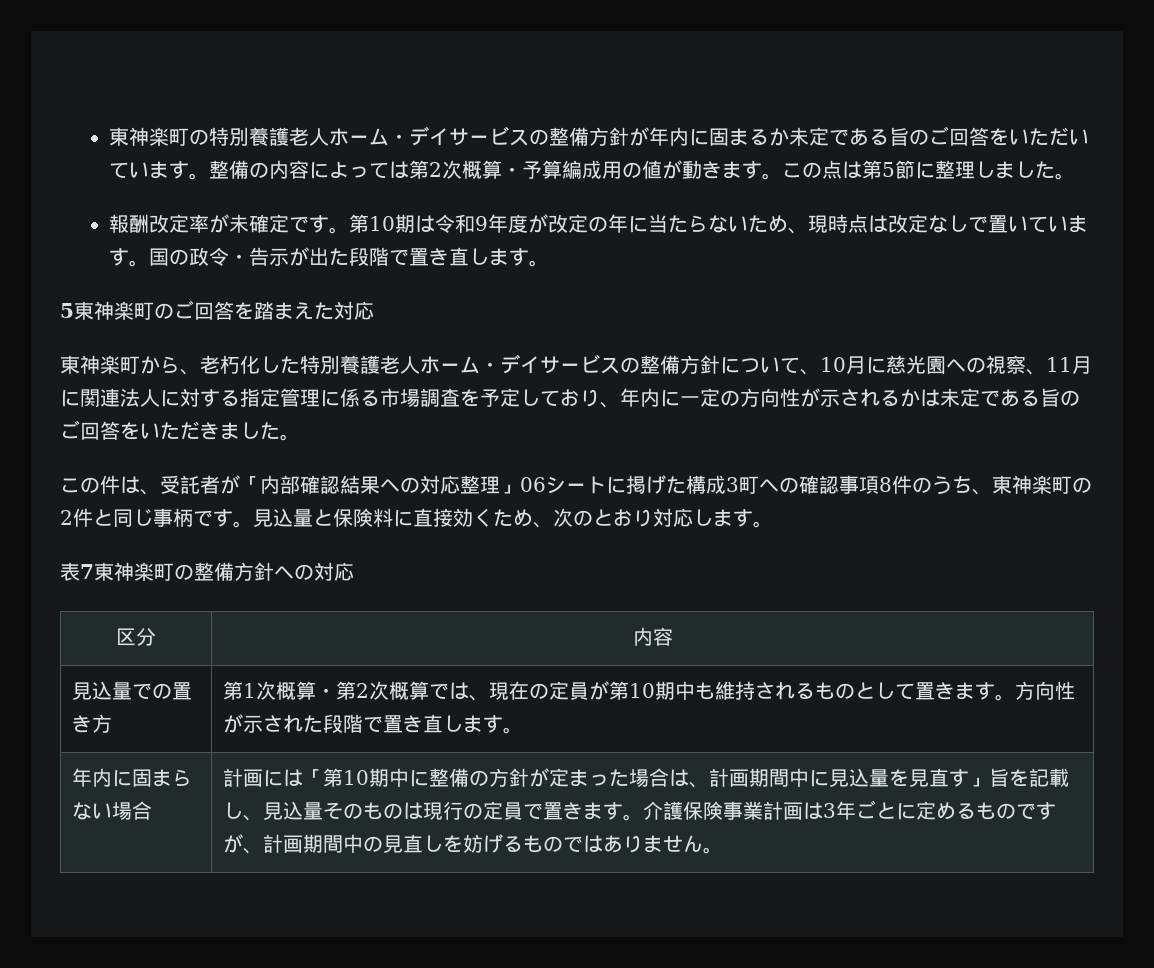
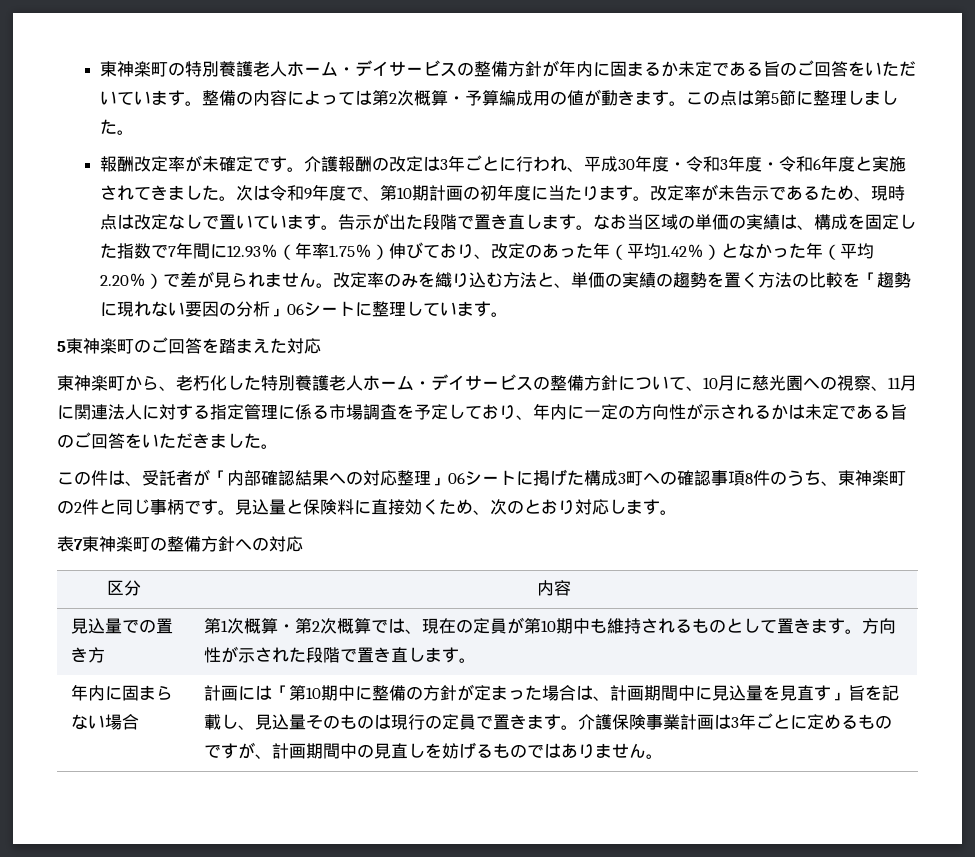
[348,214,748,233] 第10期は令和9年度が改定の年に当たらない -> [304,155,907,172] [100,184,821,201] 介護報酬の改定は3年ごとに行われ、平成30年度・令和3年度・令和6年度と実施されてきました。次は令和9年度で、第10期計画の初年度に当たります。改定率が未告示である
[148,247,249,266] 国の政令・ -> (339, 227) none
(549, 263) none -> [593,214,917,230] [100,242,875,260] [100,271,912,289] [100,301,509,317] なお当区域の単価の実績は、構成を固定した指数で7年間に12.93％（年率1.75％）伸びており、改定のあった年（平均1.42％）となかった年（平均2.20％）で差が見られません。改定率のみを織り込む方法と、単価の実績の趨勢を置く方法の比較を「趨勢に現れない要因の分析」06シートに整理しています。

